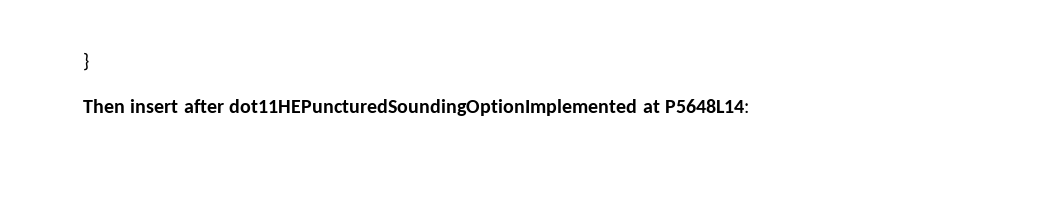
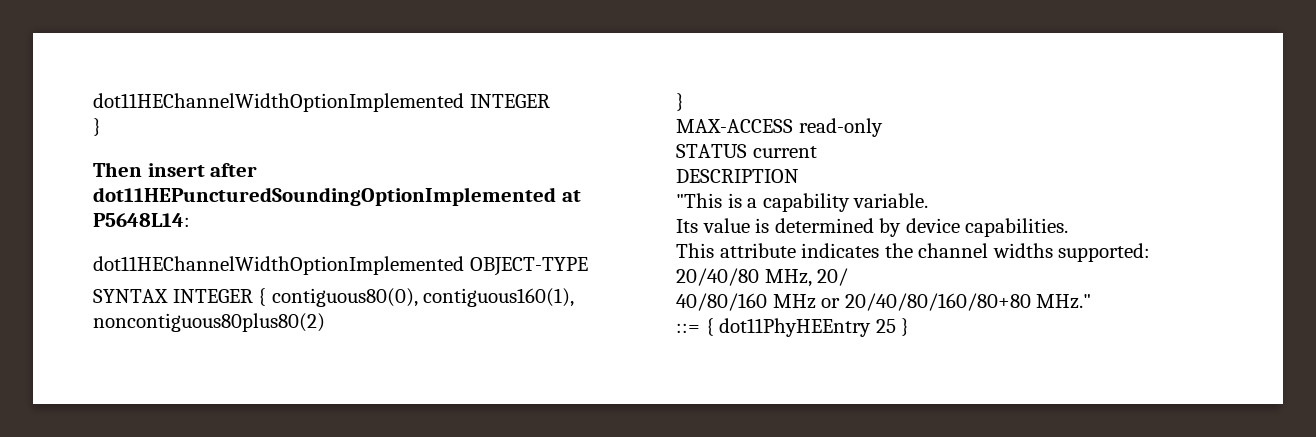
(83, 61) none -> [93,93,550,112] dot11HEChannelWidthOptionImplemented INTEGER //
(749, 106) none -> [93,256,588,276] [93,288,575,307] [93,313,325,332] [676,93,684,111] [676,118,883,137] [676,144,817,158] [676,169,799,183] [676,193,929,212] [676,218,1069,237] [676,243,1151,262] [676,268,849,287] [676,293,1092,311] [676,318,910,337] // dot11HEChannelWidthOptionImplemented OBJECT-TYPE // SYNTAX INTEGER { contiguous80(0), contiguous160(1), noncontiguous80plus80(2) // } // MAX-ACCESS read-only // STATUS current // DESCRIPTION // "This is a capability variable. // Its value is determined by device capabilities. // This attribute indicates the channel widths supported: 20/40/80 MHz, 20/ // 40/80/160 MHz or 20/40/80/160/80+80 MHz." // ::= { dot11PhyHEEntry 25 }

